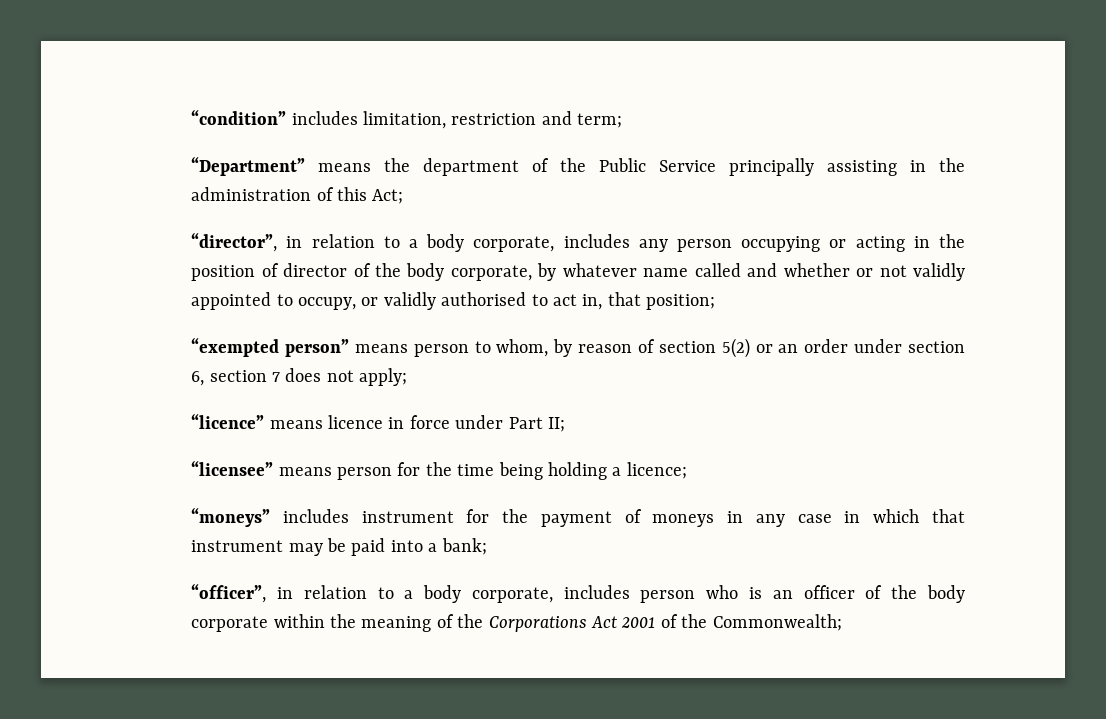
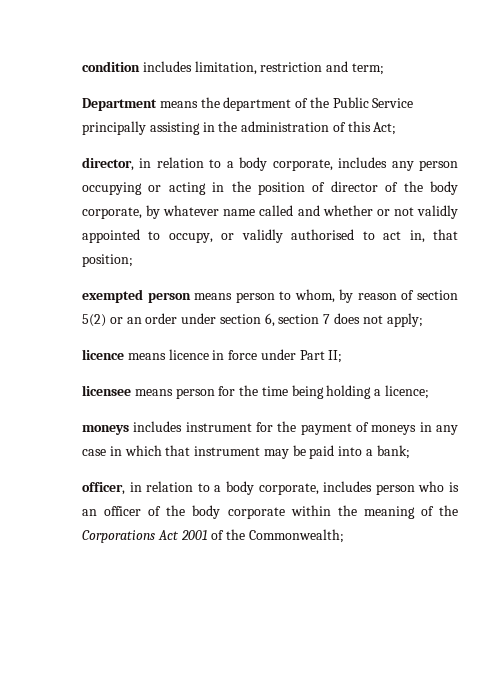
[191,110,287,125] “condition” -> [82,61,141,72] condition
[191,157,306,176] “Department” -> [82,98,158,111] Department
[191,233,278,252] “director”, -> [82,157,135,171] director,
[191,338,349,357] “exempted person” -> [82,289,191,303] exempted person
[191,414,265,429] “licence” -> [82,349,125,360] licence
[191,461,274,476] “licensee” -> [82,385,132,396] licensee
[191,508,271,527] “moneys” -> [82,425,130,435] moneys
[191,584,267,603] “officer”, -> [82,482,126,495] officer,

